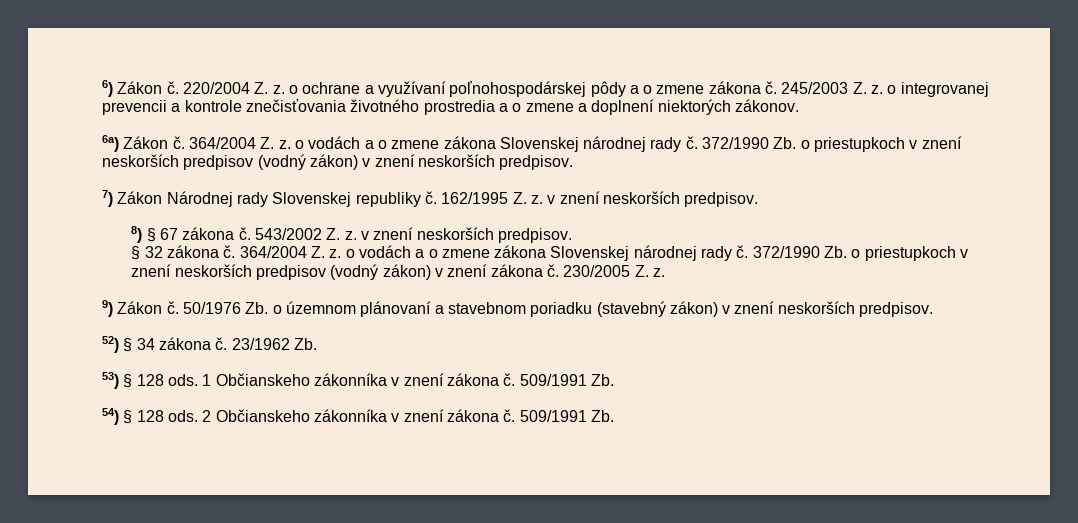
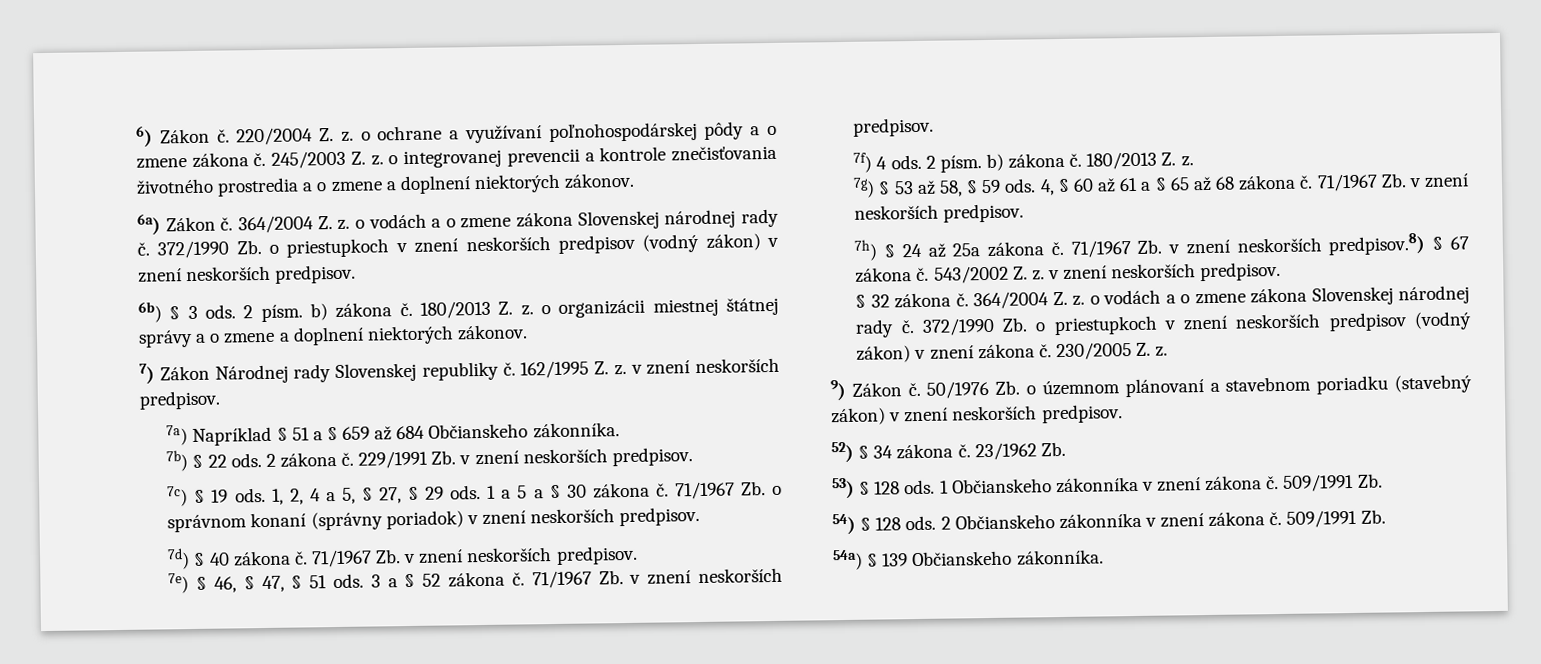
(574, 162) none -> [138,297,779,323] [138,324,528,348] // 6b) § 3 ods. 2 písm. b) zákona č. 180/2013 Z. z. o organizácii miestnej štátnej správy a o zmene a doplnení niektorých zákonov.
[131,226,143,243] 8) -> [166,422,620,446] [166,447,693,472] [167,481,782,507] [167,506,701,533] [167,545,638,570] [168,567,783,594] [853,117,935,137] [853,151,1194,173] [853,173,1469,198] [854,203,1025,223] [854,232,1426,261] 7a) Napríklad § 51 a § 659 až 684 Občianskeho zákonníka. // 7b) § 22 ods. 2 zákona č. 229/1991 Zb. v znení neskorších predpisov. // 7c) § 19 ods. 1, 2, 4 a 5, § 27, § 29 ods. 1 a 5 a § 30 zákona č. 71/1967 Zb. o správnom konaní (správny poriadok) v znení neskorších predpisov. // 7d) § 40 zákona č. 71/1967 Zb. v znení neskorších predpisov. // 7e) § 46, § 47, § 51 ods. 3 a § 52 zákona č. 71/1967 Zb. v znení neskorších predpisov. // 7f) 4 ods. 2 písm. b) zákona č. 180/2013 Z. z. // 7g) § 53 až 58, § 59 ods. 4, § 60 až 61 a § 65 až 68 zákona č. 71/1967 Zb. v znení neskorších predpisov. // 7h) § 24 až 25a zákona č. 71/1967 Zb. v znení neskorších predpisov.8)
(614, 416) none -> [833,549,1104,571] // 54a) § 139 Občianskeho zákonníka.

